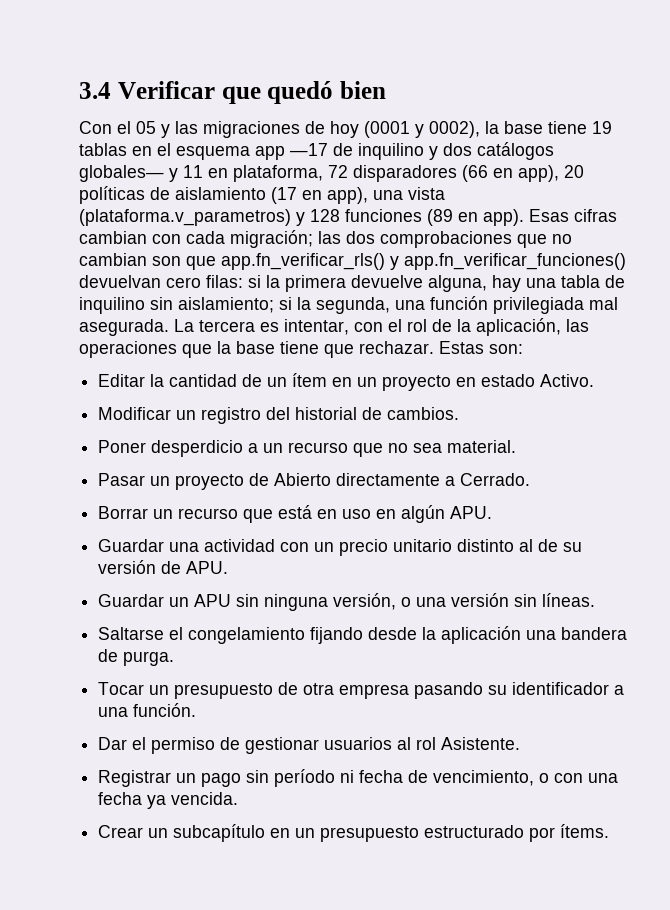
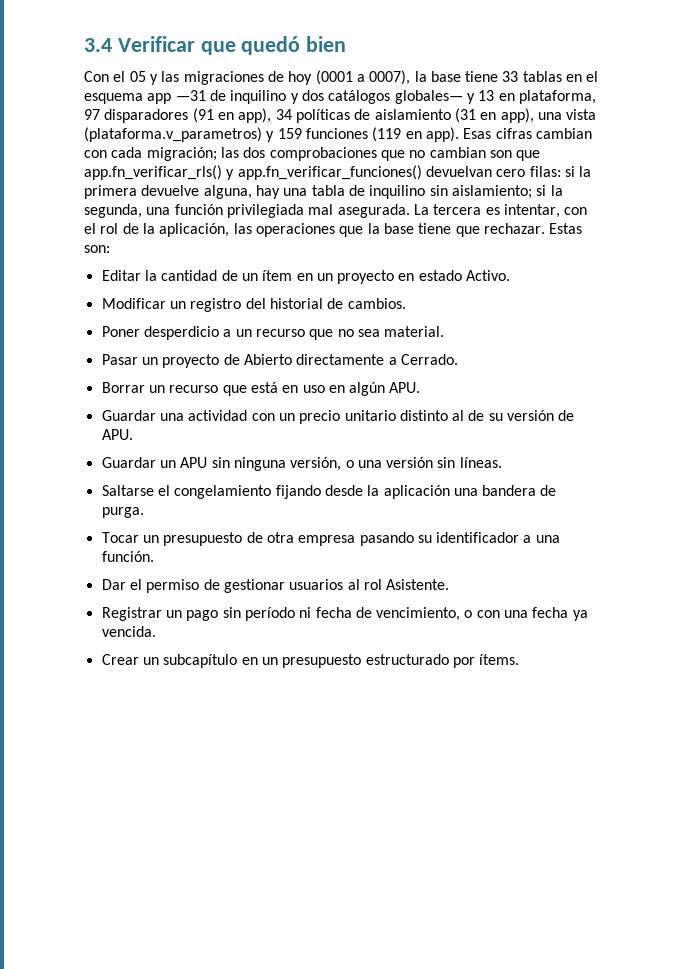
[415,121,612,138] y 0002), la base tiene 19 -> [356,70,519,85] a 0007), la base tiene 33
[290,143,328,156] —17 -> [175,90,206,101] —31
[183,165,203,178] 11 -> [478,90,495,101] 13
[328,165,584,182] 72 disparadores (66 en app), 20 -> [84,108,292,123] 97 disparadores (91 en app), 34
[271,187,297,204] (17 -> [454,108,476,123] (31
[310,209,453,226] 128 funciones (89 -> [277,127,402,142] 159 funciones (119

